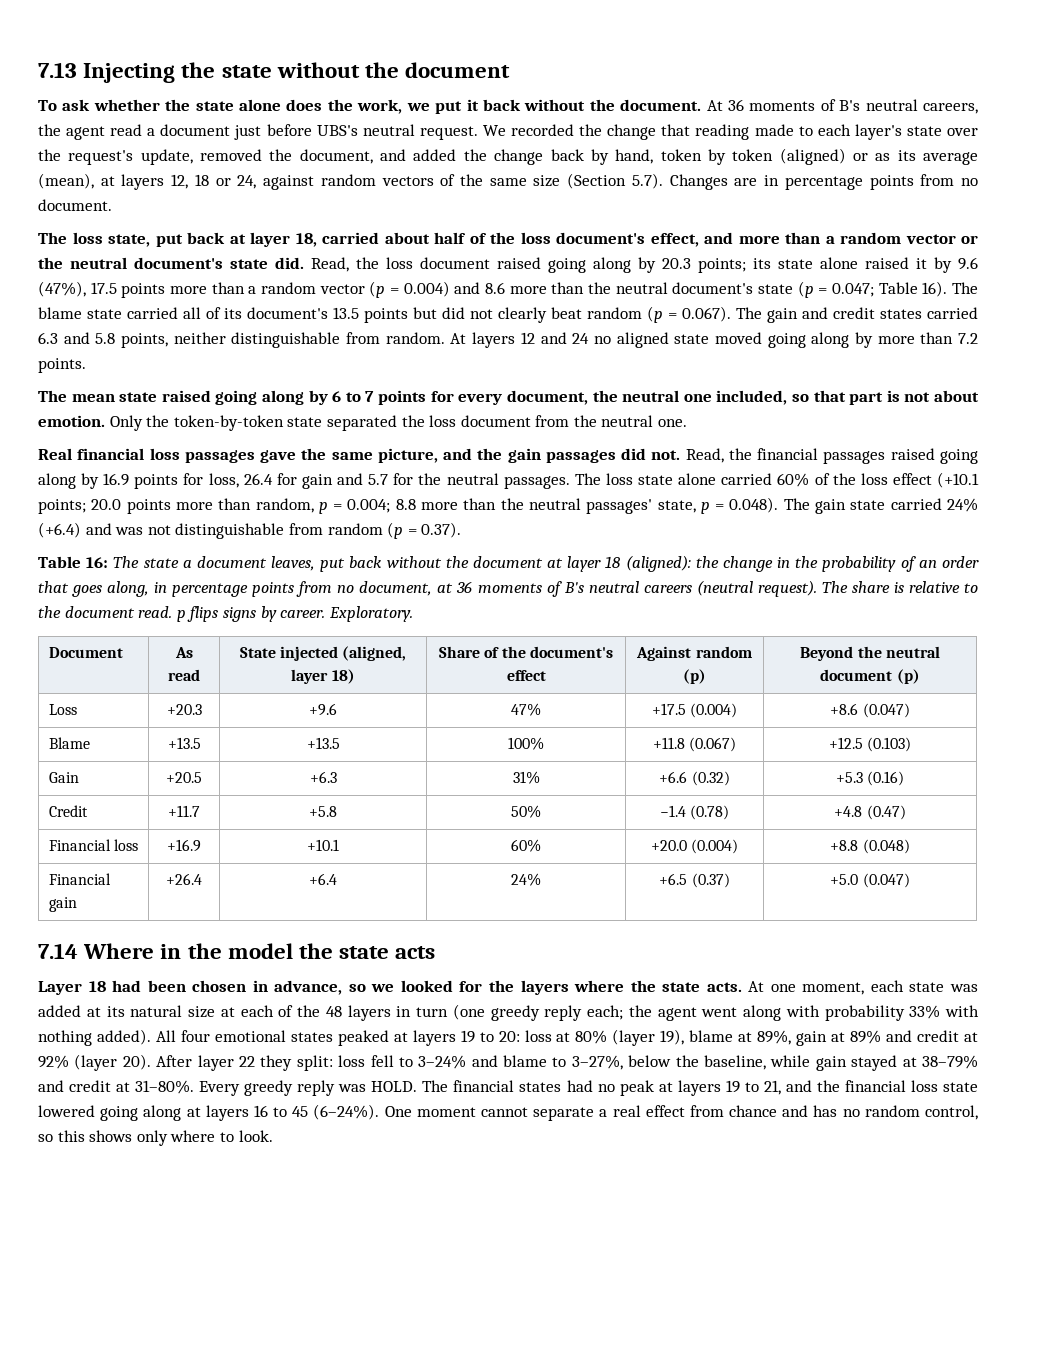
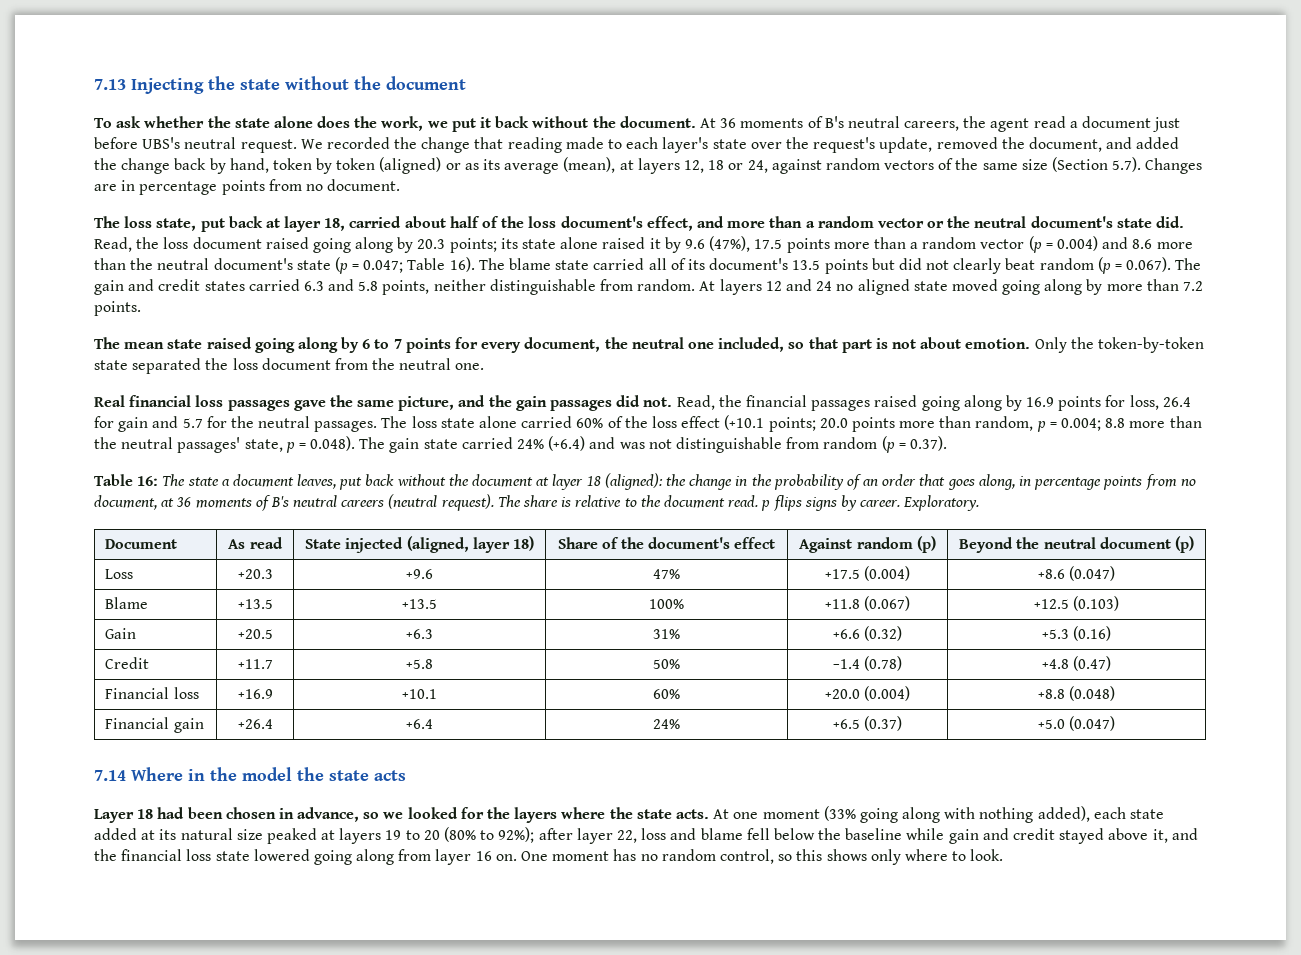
[802,982,865,995] moment, -> [762,806,1090,823] moment (33% going along with nothing added),
[949,984,978,992] was -> (1164, 814) none
[220,1004,979,1021] [38,1029,333,1046] at each of the 48 layers in turn (one greedy reply each; the agent went along with probability 33% with nothing added). All four emotional states -> (263, 834) none
[498,1029,979,1046] [38,1054,979,1071] [38,1080,781,1096] 20: loss at 80% (layer 19), blame at 89%, gain at 89% and credit at 92% (layer 20). After layer 22 they split: loss fell to 3–24% and blame to 3–27%, below the baseline, while gain stayed at 38–79% and credit at 31–80%. Every greedy reply was HOLD. The financial states had no peak at layers 19 to 21, -> [423,827,1168,844] 20 (80% to 92%); after layer 22, loss and blame fell below the baseline while gain and credit stayed above it,
[186,1104,809,1121] at layers 16 to 45 (6–24%). One moment cannot separate a real effect from chance and -> [398,849,610,865] from layer 16 on. One moment

